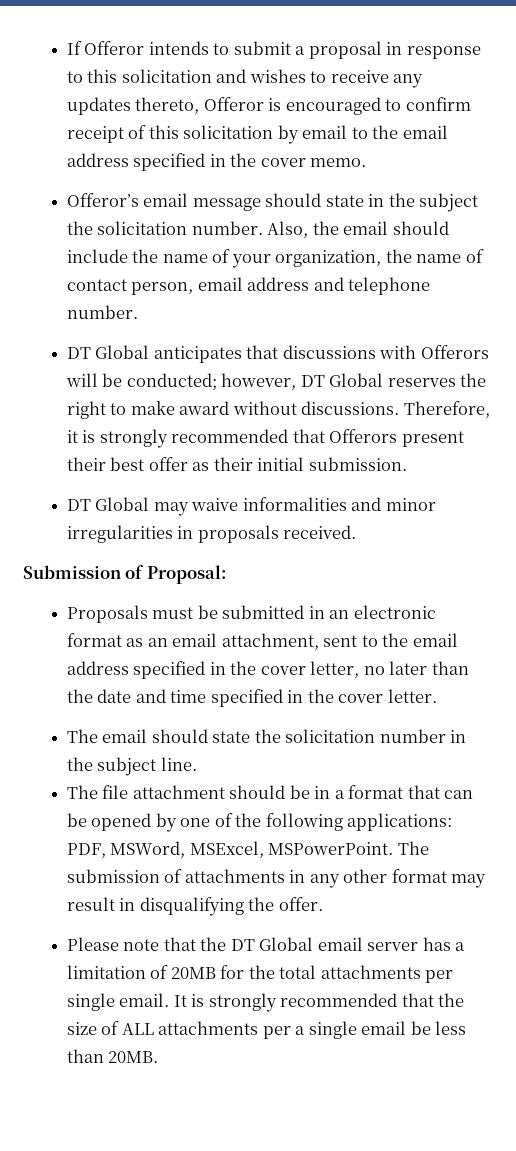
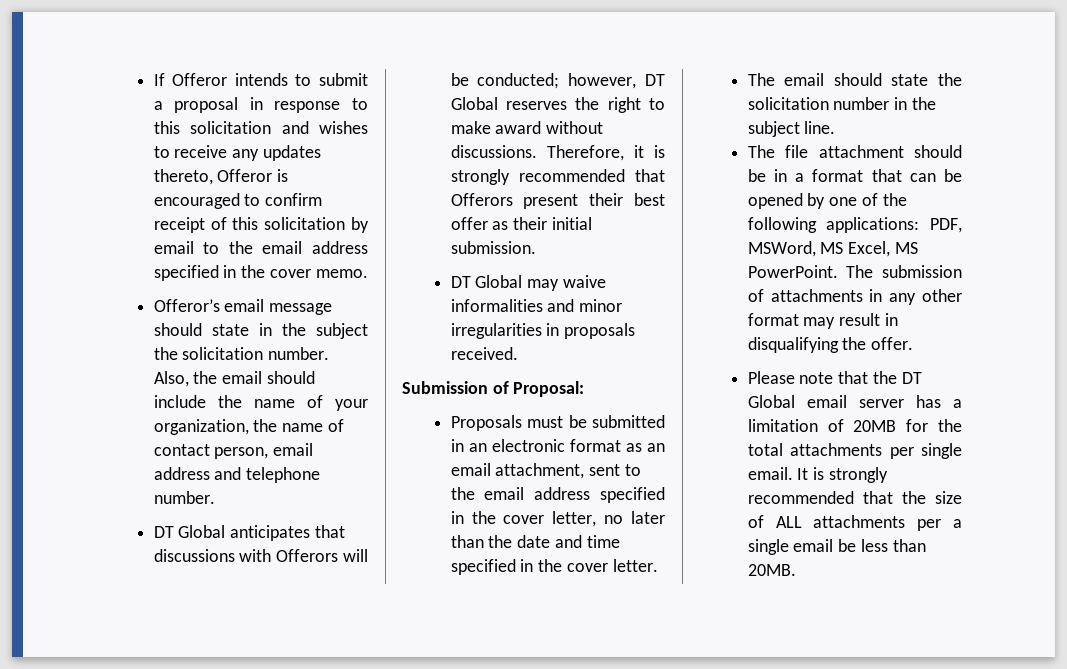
[189,841,394,858] MSExcel, MSPowerPoint. -> [820,241,918,257] [747,265,838,278] MS Excel, MS PowerPoint.

